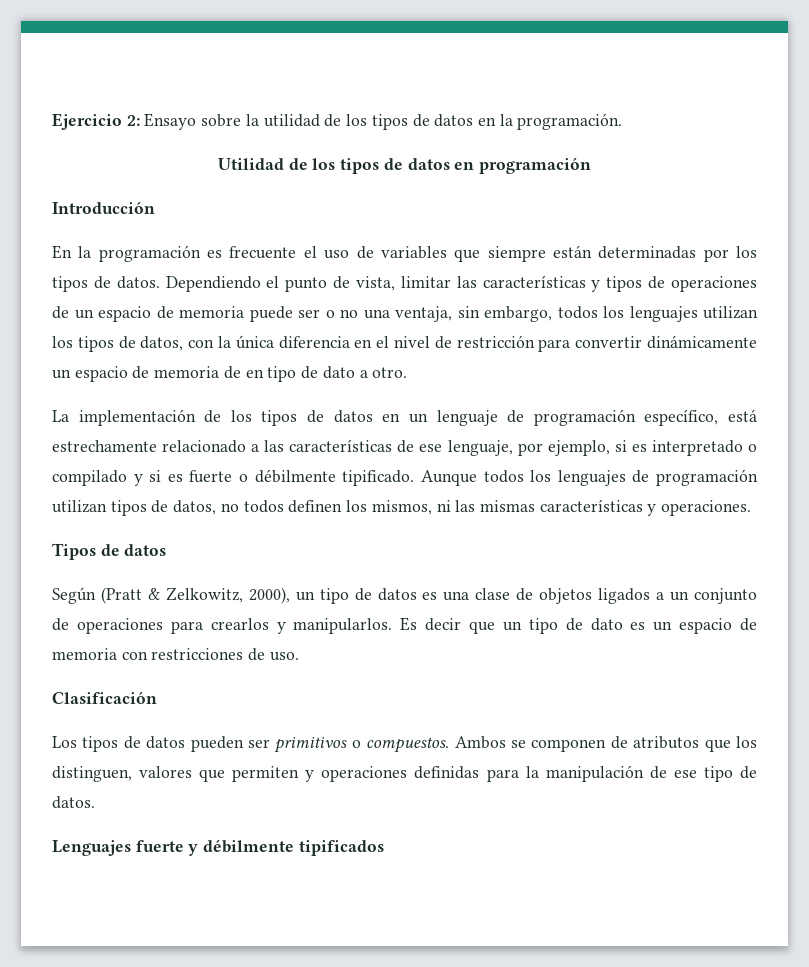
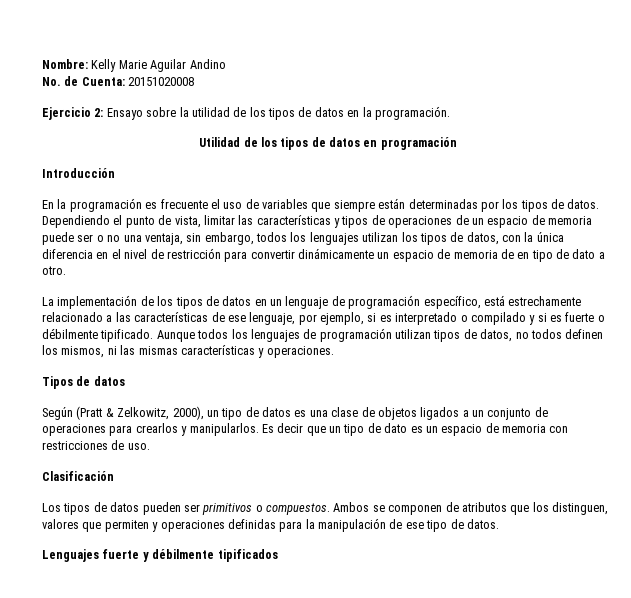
(52, 121) none -> [42,59,226,72] [42,76,195,86] Nombre: Kelly Marie Aguilar Andino // No. de Cuenta: 20151020008 //

